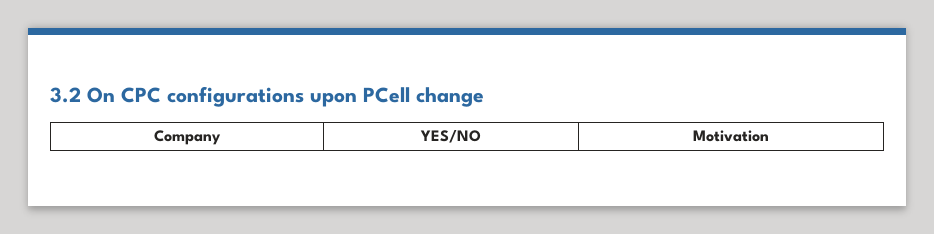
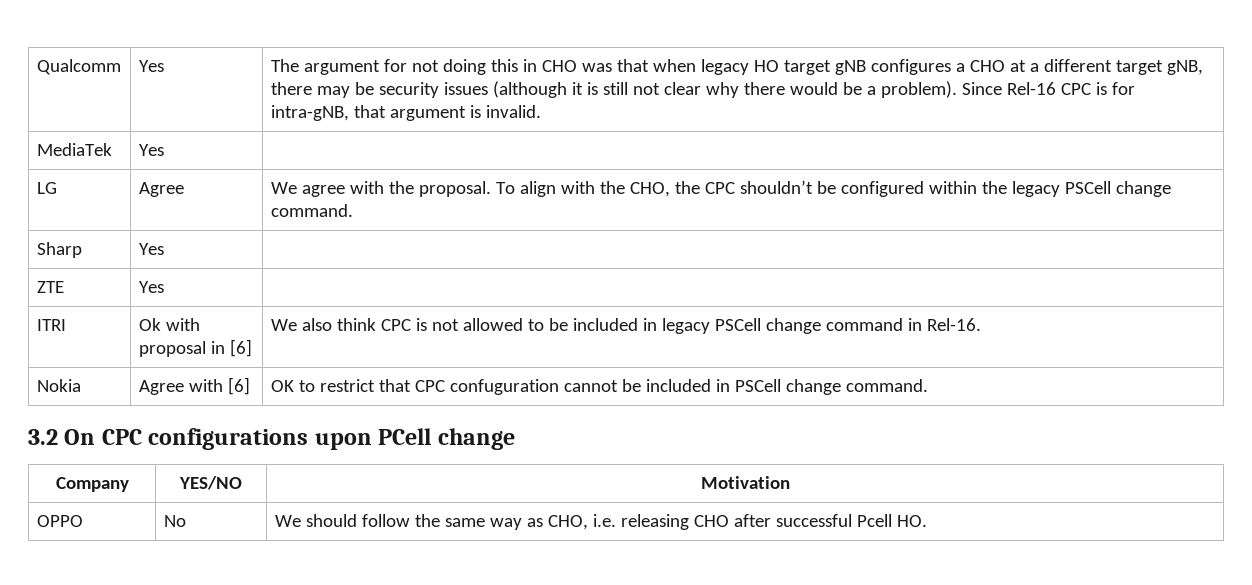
(50, 95) none -> [36,59,121,75] [138,60,164,72] [270,59,1203,75] [270,81,1135,98] [270,105,541,121] [36,143,112,156] [138,144,164,156] [36,182,57,194] [138,182,184,197] [270,180,1171,197] [270,204,353,217] [36,242,82,258] [138,243,164,255] [36,281,64,293] [138,281,164,293] [36,319,66,331] [138,318,200,331] [138,339,252,357] [270,318,981,334] [36,379,81,392] [138,377,250,395] [270,379,928,395] Qualcomm | Yes | The argument for not doing this in CHO was that when legacy HO target gNB configures a CHO at a different target gNB, there may be security issues (although it is still not clear why there would be a problem). Since Rel-16 CPC is for intra-gNB, that argument is invalid. // MediaTek | Yes | // LG | Agree | We agree with the proposal. To align with the CHO, the CPC shouldn’t be configured within the legacy PSCell change command. // Sharp | Yes | // ZTE | Yes | // ITRI | Ok with proposal in [6] | We also think CPC is not allowed to be included in legacy PSCell change command in Rel-16. // Nokia | Agree with [6] | OK to restrict that CPC confuguration cannot be included in PSCell change command. //
(769, 136) none -> [36,515,83,527] [163,515,186,527] [274,514,927,530] // OPPO | No | We should follow the same way as CHO, i.e. releasing CHO after successful Pcell HO.

